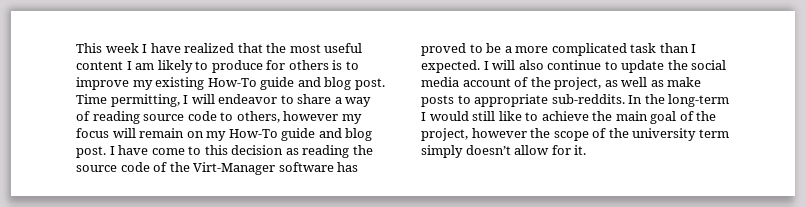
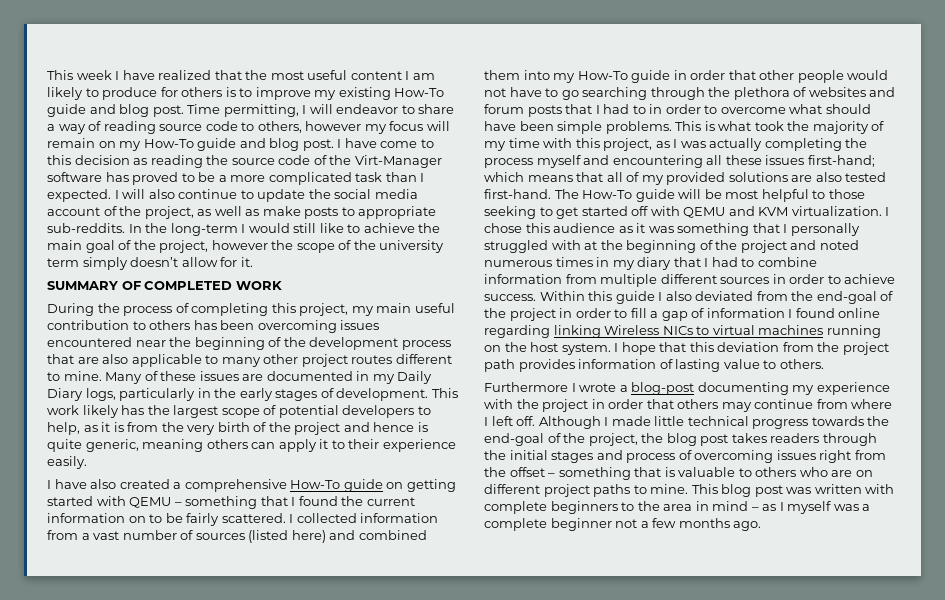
(587, 150) none -> [47,281,282,290] [47,303,455,316] [47,320,380,333] [47,337,451,350] [47,354,452,367] [47,371,433,384] [47,388,458,401] [47,405,431,418] [47,422,428,435] [47,439,456,452] [47,456,87,469] [47,479,456,492] [47,496,415,509] [47,513,439,526] [47,530,427,543] [484,70,889,83] [484,87,896,100] [484,104,871,117] [484,121,885,134] [484,138,868,151] [484,155,875,168] [484,172,887,185] [484,189,865,202] [484,206,890,219] [484,223,860,236] [484,240,859,253] [484,257,817,270] [484,274,896,287] [484,291,894,304] [484,308,881,321] [484,325,881,338] [484,342,889,355] [484,359,824,372] [484,382,890,395] [484,399,893,412] [484,416,890,429] [484,433,877,446] [484,450,886,463] [484,467,873,480] [484,484,895,497] [484,501,871,514] [484,518,762,531] // SUMMARY OF COMPLETED WORK // During the process of completing this project, my main useful contribution to others has been overcoming issues encountered near the beginning of the development process that are also applicable to many other project routes different to mine. Many of these issues are documented in my Daily Diary logs, particularly in the early stages of development. This work likely has the largest scope of potential developers to help, as it is from the very birth of the project and hence is quite generic, meaning others can apply it to their experience easily. // I have also created a comprehensive How-To guide on getting started with QEMU – something that I found the current information on to be fairly scattered. I collected information from a vast number of sources (listed here) and combined them into my How-To guide in order that other people would not have to go searching through the plethora of websites and forum posts that I had to in order to overcome what should have been simple problems. This is what took the majority of my time with this project, as I was actually completing the process myself and encountering all these issues first-hand; which means that all of my provided solutions are also tested first-hand. The How-To guide will be most helpful to those seeking to get started off with QEMU and KVM virtualization. I chose this audience as it was something that I personally struggled with at the beginning of the project and noted numerous times in my diary that I had to combine information from multiple different sources in order to achieve success. Within this guide I also deviated from the end-goal of the project in order to fill a gap of information I found online regarding linking Wireless NICs to virtual machines running on the host system. I hope that this deviation from the project path provides information of lasting value to others. // Furthermore I wrote a blog-post documenting my experience with the project in order that others may continue from where I left off. Although I made little technical progress towards the end-goal of the project, the blog post takes readers through the initial stages and process of overcoming issues right from the offset – something that is valuable to others who are on different project paths to mine. This blog post was written with complete beginners to the area in mind – as I myself was a complete beginner not a few months ago.

